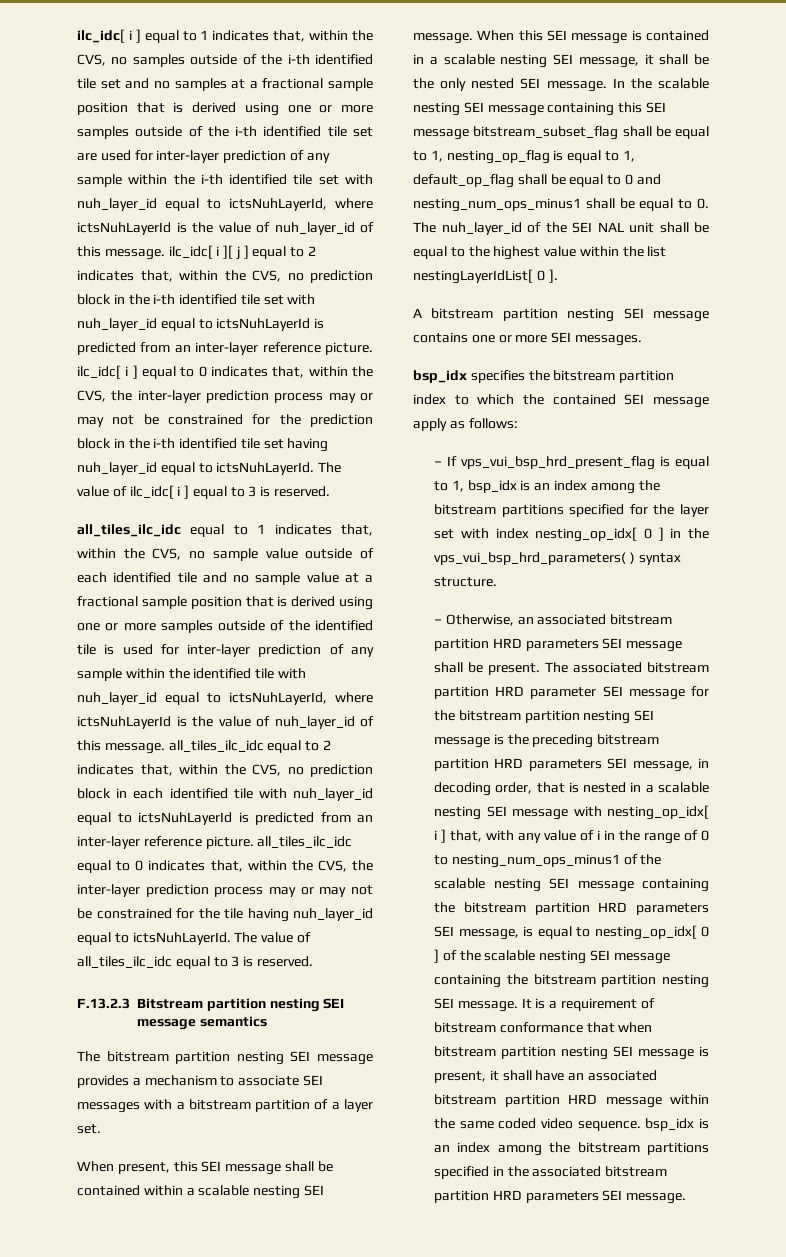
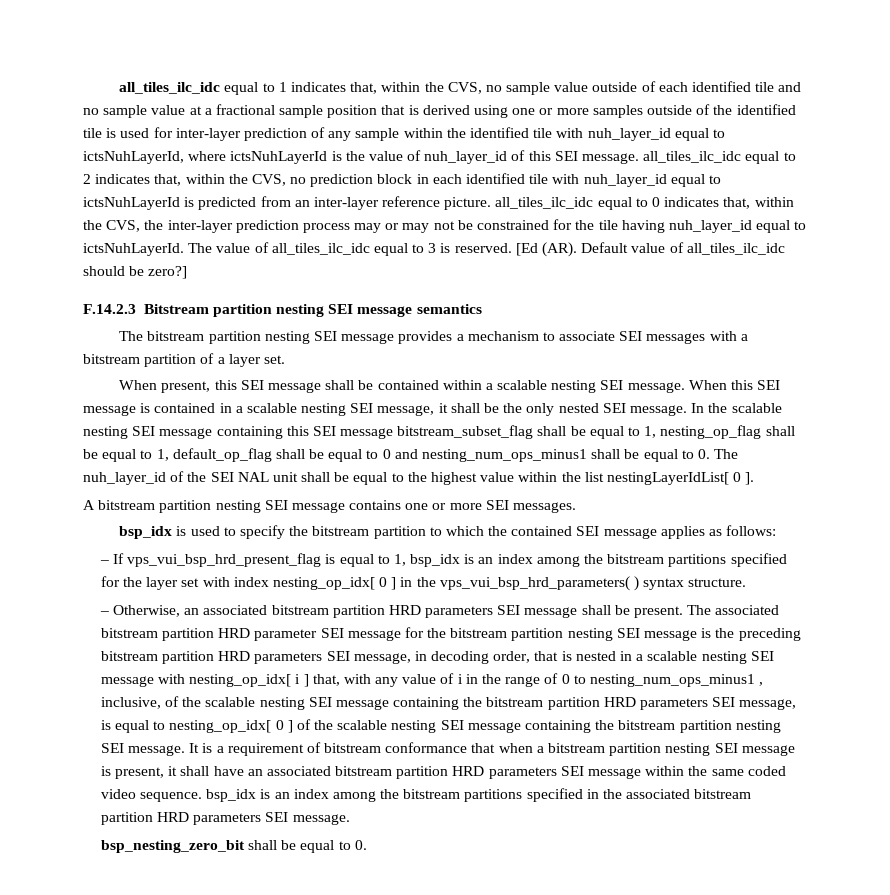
[77,29,373,43] [77,54,373,67] [77,78,373,91] [77,102,373,116] [77,126,373,139] [77,150,330,163] [77,174,373,187] [77,198,373,211] [77,222,374,235] [77,245,317,260] [77,270,373,283] [77,294,316,305] [77,318,325,331] [77,342,373,355] [77,365,374,379] [77,390,373,403] [77,414,373,427] [77,438,329,452] [77,462,342,475] [77,485,331,499] ilc_idc[ i ] equal to 1 indicates that, within the CVS, no samples outside of the i-th identified tile set and no samples at a fractional sample position that is derived using one or more samples outside of the i-th identified tile set are used for inter-layer prediction of any sample within the i-th identified tile set with nuh_layer_id equal to ictsNuhLayerId, where ictsNuhLayerId is the value of nuh_layer_id of this message. ilc_idc[ i ][ j ] equal to 2 indicates that, within the CVS, no prediction block in the i-th identified tile set with nuh_layer_id equal to ictsNuhLayerId is predicted from an inter-layer reference picture. ilc_idc[ i ] equal to 0 indicates that, within the CVS, the inter-layer prediction process may or may not be constrained for the prediction block in the i-th identified tile set having nuh_layer_id equal to ictsNuhLayerId. The value of ilc_idc[ i ] equal to 3 is reserved. // -> (119, 88) none
(101, 745) none -> [554,151,578,161] SEI
[77,998,130,1009] // F.13.2.3 -> [515,242,785,257] [83,266,188,279] [83,304,136,314] [Ed (AR). Default value of all_tiles_ilc_idc should be zero?] // F.14.2.3
[553,150,564,161] is -> [765,426,795,436] [83,449,98,459] shall be
[470,370,675,383] [413,394,446,405] specifies the bitstream partition index -> [176,525,426,539] is used to specify the bitstream partition
[413,418,447,431] apply -> [660,526,705,539] applies
(620, 861) none -> [759,682,764,686] [100,697,161,709] , inclusive,
(653, 1027) none -> [536,746,544,753] a
(598, 1099) none -> [488,766,584,779] parameters SEI
(687, 1198) none -> [100,840,367,853] // bsp_nesting_zero_bit shall be equal to 0.

